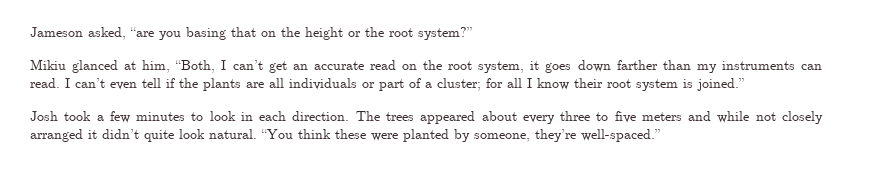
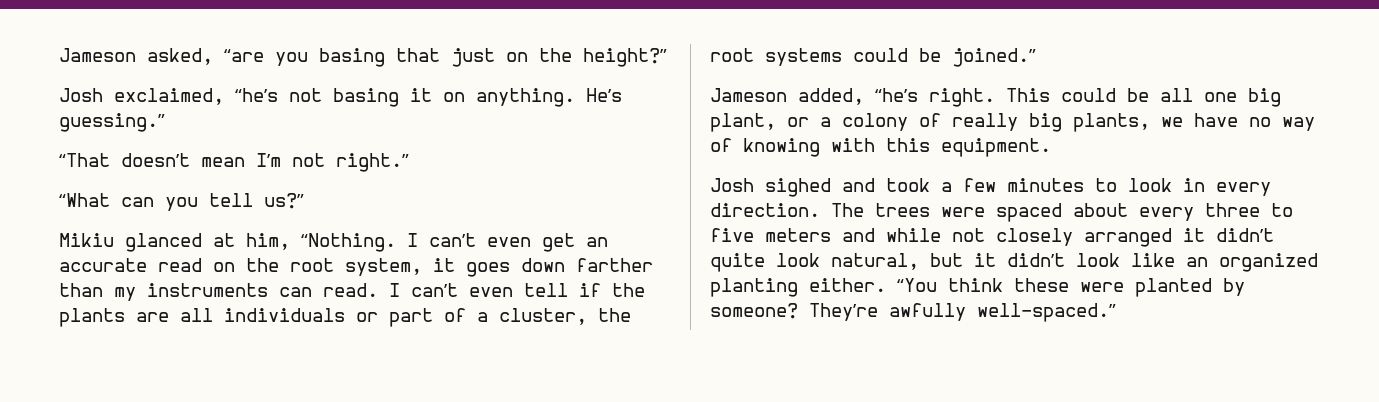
[261,27,472,40] on the height or the root system?” -> [451,48,667,67] [59,88,622,107] [59,113,165,132] [59,153,409,172] [59,193,304,211] just on the height?” // Josh exclaimed, “he’s not basing it on anything. He’s guessing.” // “That doesn’t mean I’m not right.” // “What can you tell us?”
[175,60,263,73] “Both, I can’t -> [301,233,531,252] “Nothing. I can’t even
[437,78,744,91] [30,111,58,121] cluster; for all I know their root system is joined.” // Josh -> [499,308,631,325] [710,48,1036,67] [710,88,1281,107] [710,113,1315,132] [710,138,1051,157] [710,178,875,197] cluster, the root systems could be joined.” // Jameson added, “he’s right. This could be all one big plant, or a colony of really big plants, we have no way of knowing with this equipment. // Josh sighed and
[259,111,287,121] each -> [1216,182,1271,196] every
[420,111,476,124] appeared -> [941,203,1062,222] were spaced
[209,129,257,139] natural. -> [831,253,1318,272] [710,278,886,297] natural, but it didn’t look like an organized planting either.
[474,129,576,142] someone, they’re -> [710,303,966,321] someone? They’re awfully

